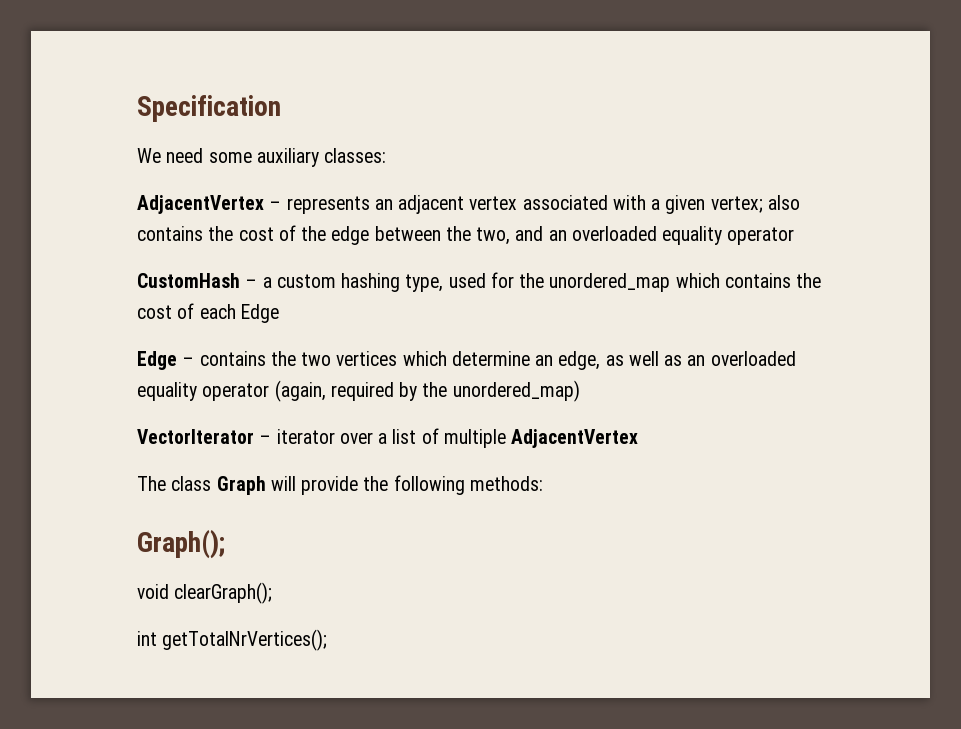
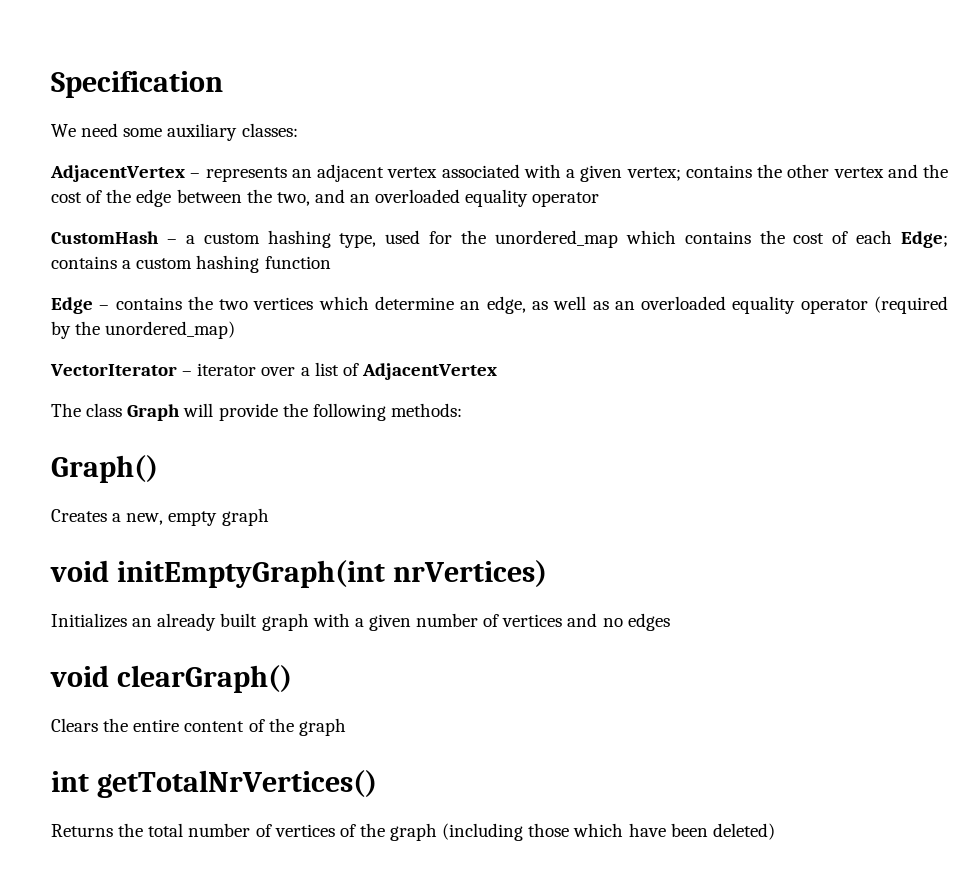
[767,195,800,210] [137,226,234,241] also contains the -> [685,164,948,178] contains the other vertex and the
[240,304,279,323] Edge -> [901,231,948,248] [51,255,331,273] Edge; contains a custom hashing function
[274,380,394,402] (again, required -> [873,296,948,314] (required
[443,429,506,448] multiple -> (359, 369) none
[137,530,225,559] [137,582,273,604] [137,629,328,651] Graph(); // void clearGraph(); // int getTotalNrVertices(); -> [51,455,158,483] [51,508,269,526] [50,560,547,588] [51,613,670,631] [50,665,292,693] [51,718,346,736] [51,770,377,798] [51,823,775,841] Graph() // Creates a new, empty graph // void initEmptyGraph(int nrVertices) // Initializes an already built graph with a given number of vertices and no edges // void clearGraph() // Clears the entire content of the graph // int getTotalNrVertices() // Returns the total number of vertices of the graph (including those which have been deleted)

